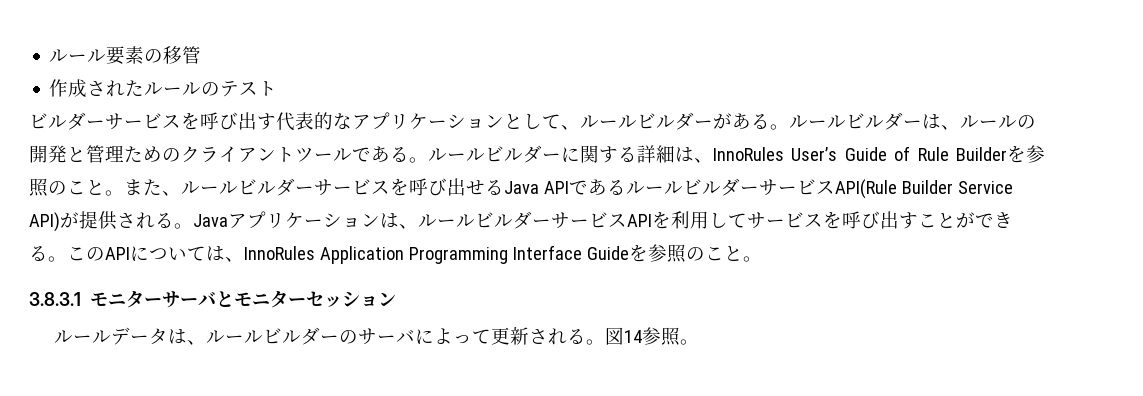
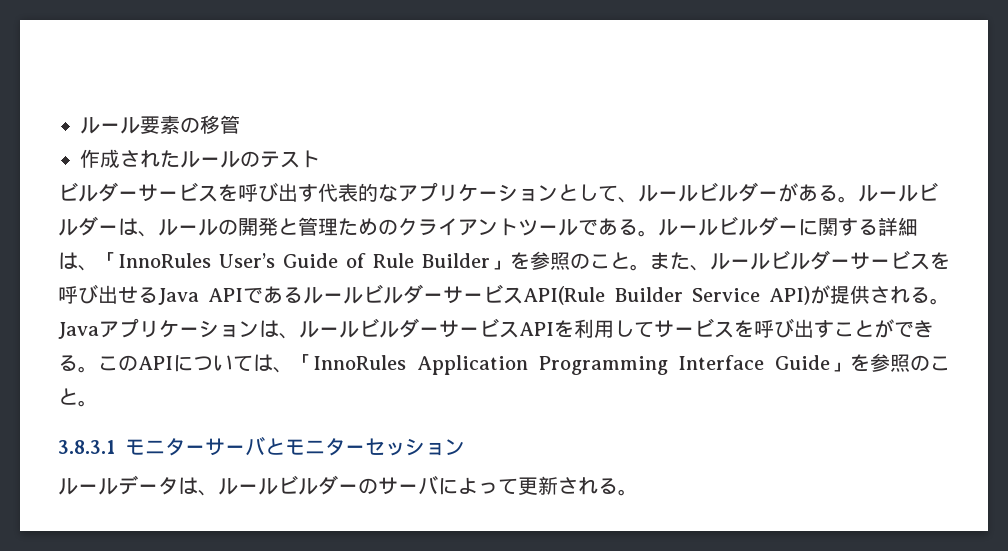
(713, 160) none -> [98,252,118,268] 「
(1007, 154) none -> [490,260,510,270] 」
(244, 259) none -> [293,354,313,370] 「
(629, 253) none -> [830,362,850,372] 」
[605,327,700,346] 図14参照。 -> (638, 492) none

